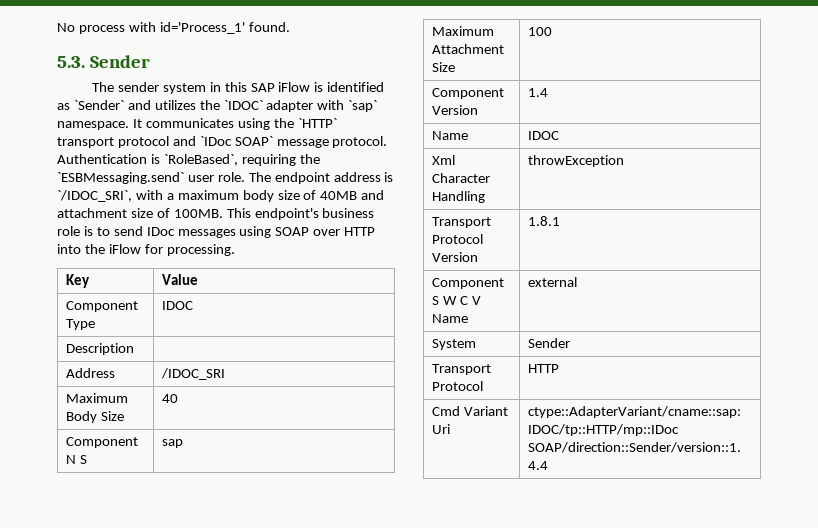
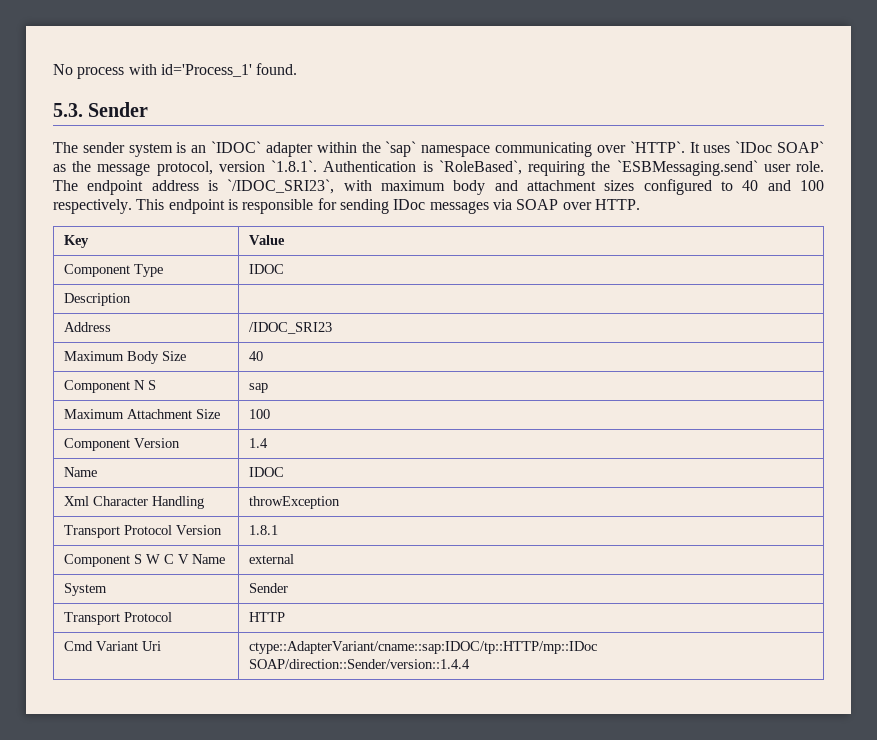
[209,82,385,92] [57,100,378,112] [57,118,337,130] [57,136,388,148] in this SAP iFlow is identified as `Sender` and utilizes the `IDOC` adapter with `sap` namespace. It communicates using the `HTTP` transport protocol and `IDoc SOAP` message protocol. -> [176,141,825,157] [53,160,318,176] is an `IDOC` adapter within the `sap` namespace communicating over `HTTP`. It uses `IDoc SOAP` as the message protocol, version `1.8.1`.
[57,190,385,202] [57,208,375,220] [57,226,143,236] `/IDOC_SRI`, with a maximum body size of 40MB and attachment size of 100MB. This endpoint's business role is to send -> [227,179,825,195] [53,198,389,214] `/IDOC_SRI23`, with maximum body and attachment sizes configured to 40 and 100 respectively. This endpoint is responsible for sending
[239,226,272,238] using -> [492,199,512,210] via
[344,227,376,236] [57,244,235,256] HTTP into the iFlow for processing. -> [594,199,640,210] HTTP.
[161,368,226,380] /IDOC_SRI -> [248,322,332,334] /IDOC_SRI23

